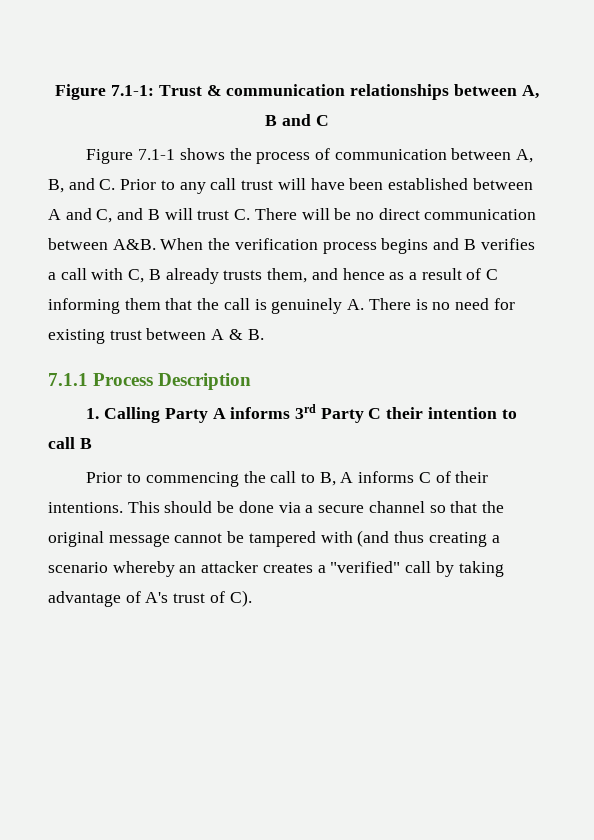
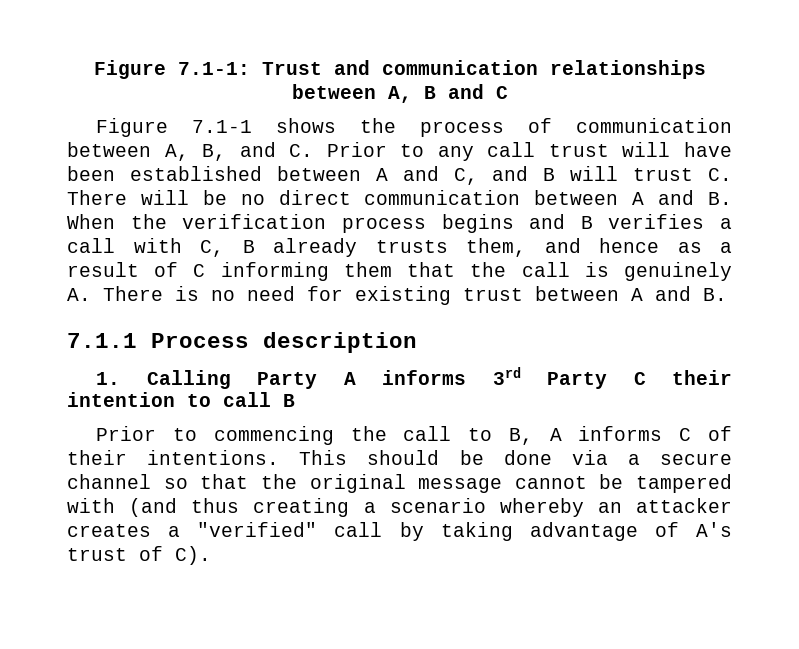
[206,85,222,96] & -> [333,60,370,75] and
[112,239,156,250] A&B. -> [632,190,733,205] A and B.
[228,329,243,340] & -> [655,286,691,301] and
[158,373,252,390] Description -> [263,332,417,353] description

